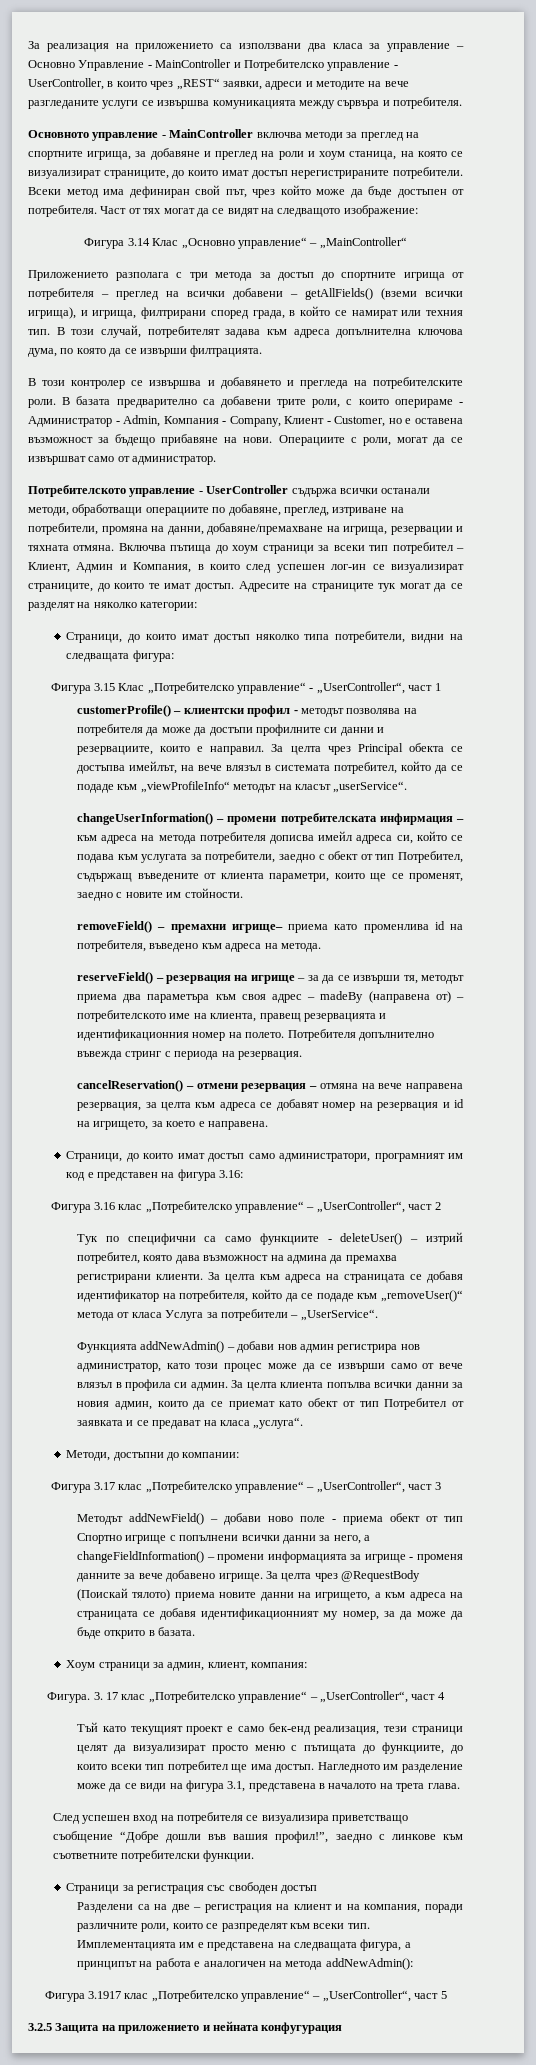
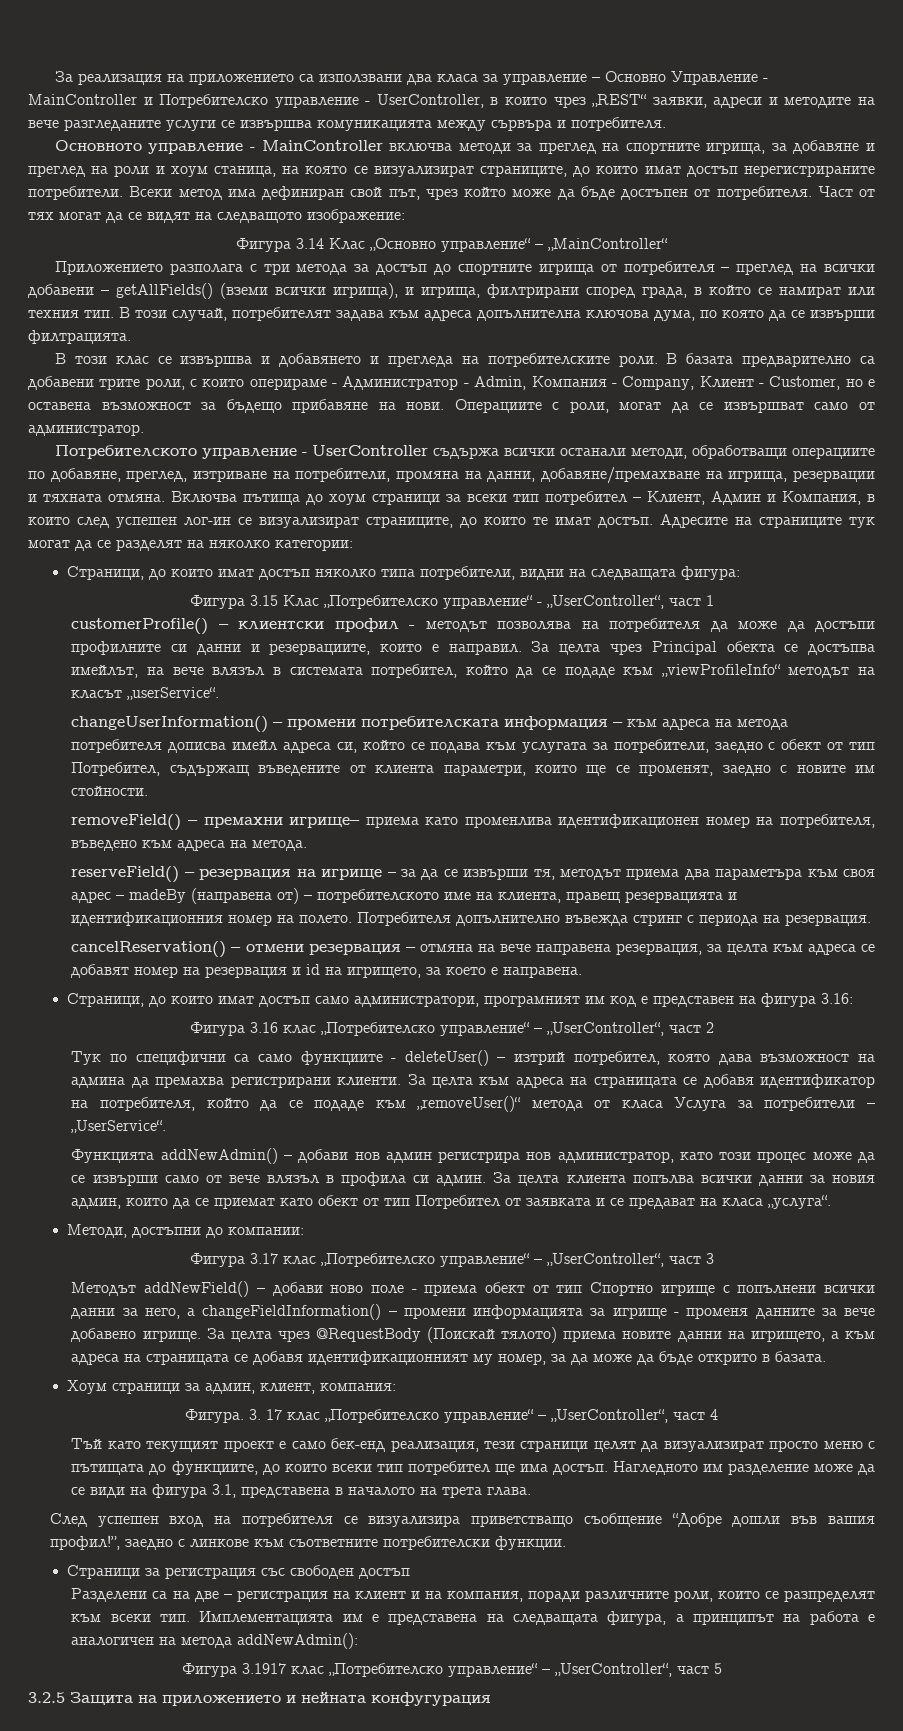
[71,380,126,389] контролер -> [115,356,149,365] клас
[379,813,453,825] инфирмация -> [504,716,609,730] информация
[434,921,445,930] id -> [558,814,750,828] идентификационен номер

